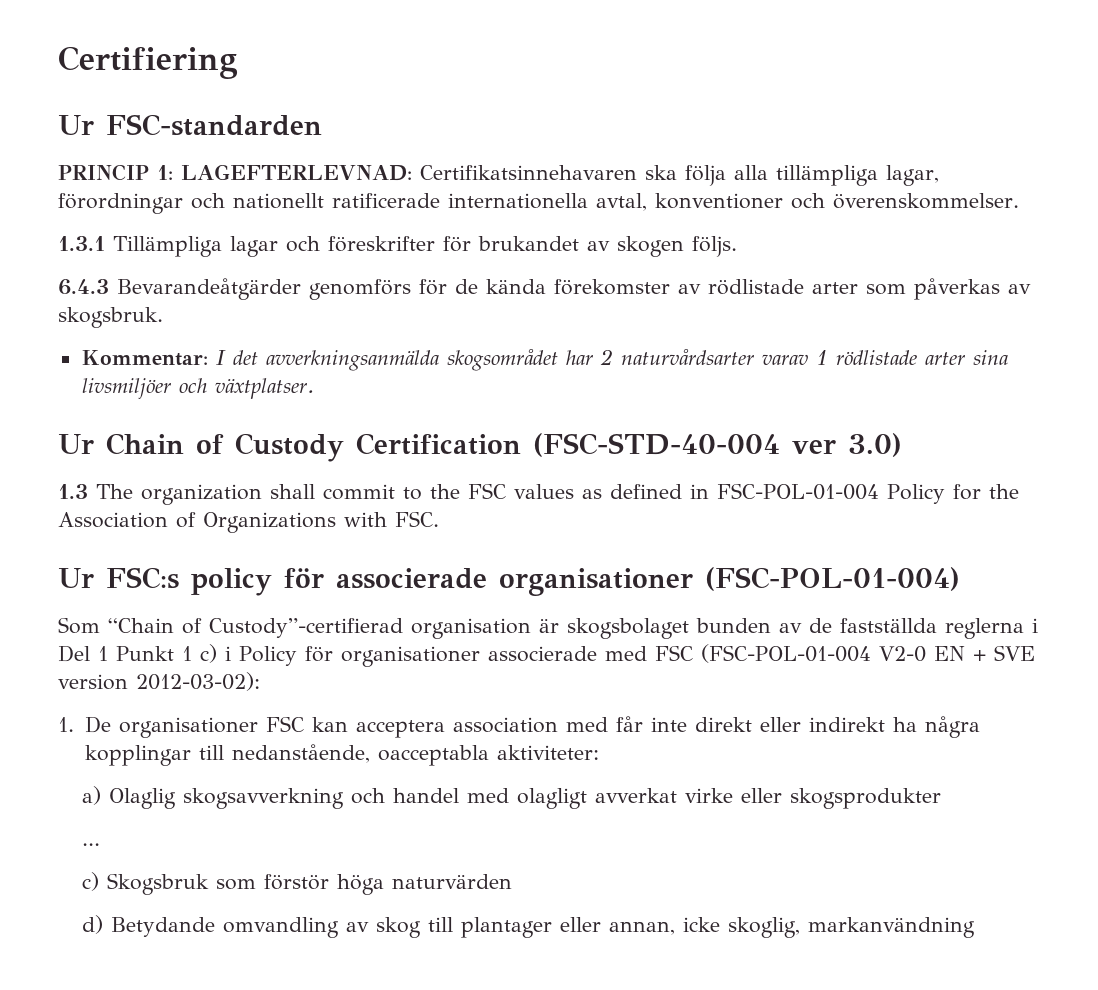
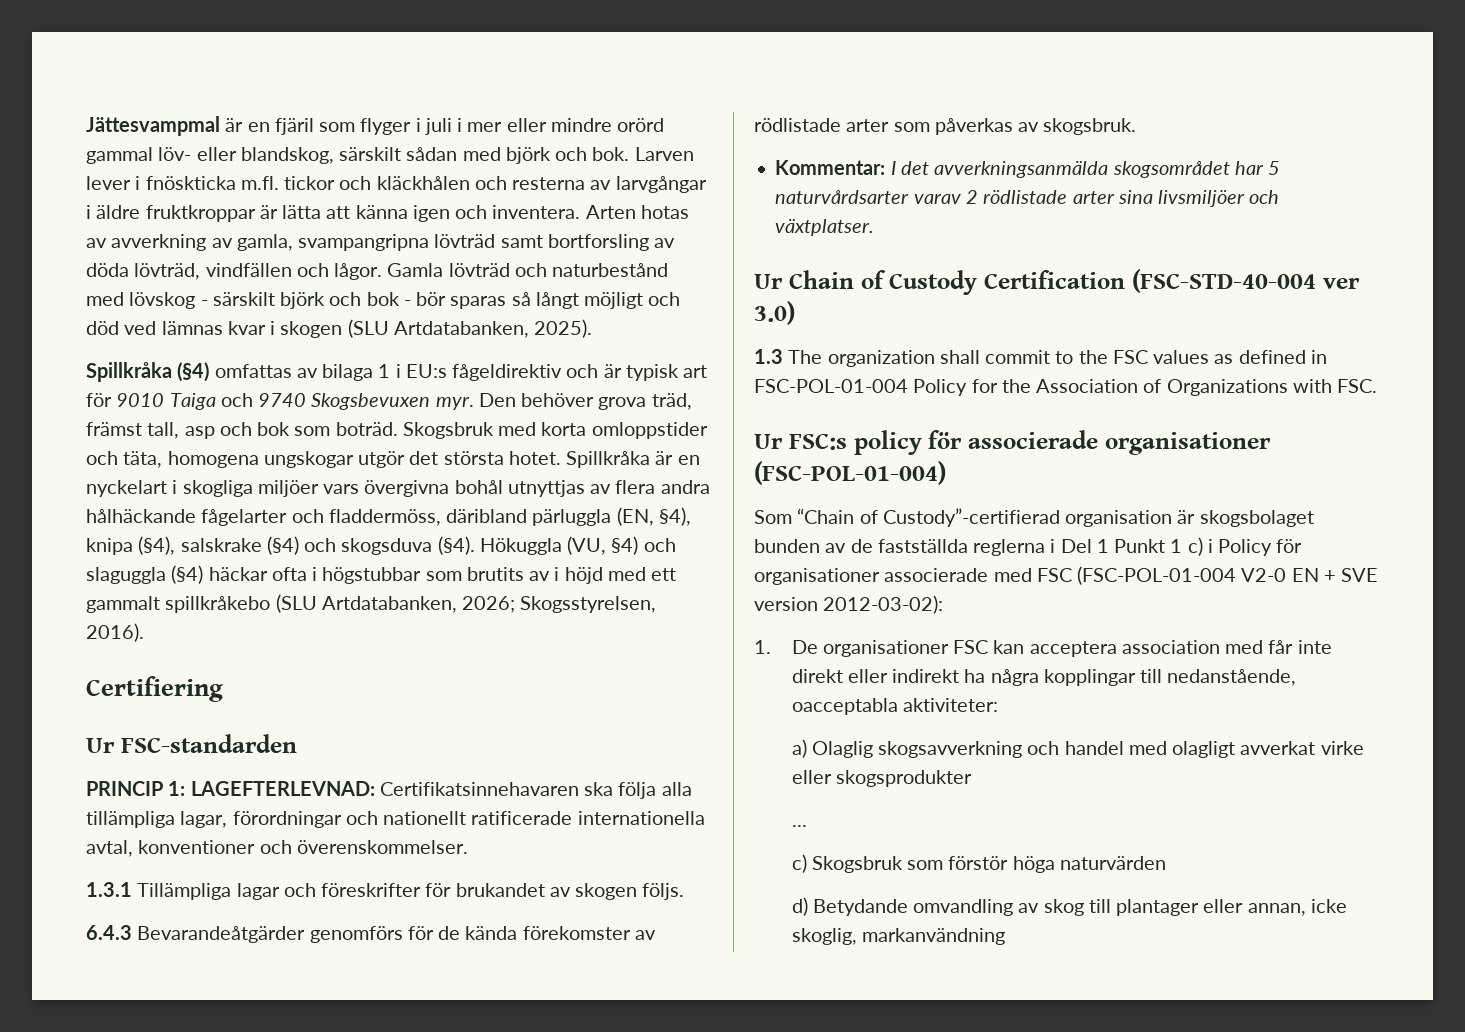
(58, 62) none -> [86,116,665,136] [86,147,694,164] [86,176,707,193] [86,205,689,222] [86,234,676,251] [86,263,669,280] [86,292,681,309] [86,319,593,338] [86,362,708,382] [86,393,692,410] [86,422,708,439] [86,451,700,468] [86,480,710,497] [86,507,691,526] [86,536,676,555] [86,565,677,584] [86,594,657,613] [86,623,144,642] Jättesvampmal är en fjäril som flyger i juli i mer eller mindre orörd gammal löv- eller blandskog, särskilt sådan med björk och bok. Larven lever i fnöskticka m.fl. tickor och kläckhålen och resterna av larvgångar i äldre fruktkroppar är lätta att känna igen och inventera. Arten hotas av avverkning av gamla, svampangripna lövträd samt bortforsling av döda lövträd, vindfällen och lågor. Gamla lövträd och naturbestånd med lövskog - särskilt björk och bok - bör sparas så långt möjligt och död ved lämnas kvar i skogen (SLU Artdatabanken, 2025). // Spillkråka (§4) omfattas av bilaga 1 i EU:s fågeldirektiv och är typisk art för 9010 Taiga och 9740 Skogsbevuxen myr. Den behöver grova träd, främst tall, asp och bok som boträd. Skogsbruk med korta omloppstider och täta, homogena ungskogar utgör det största hotet. Spillkråka är en nyckelart i skogliga miljöer vars övergivna bohål utnyttjas av flera andra hålhäckande fågelarter och fladdermöss, däribland pärluggla (EN, §4), knipa (§4), salskrake (§4) och skogsduva (§4). Hökuggla (VU, §4) och slaguggla (§4) häckar ofta i högstubbar som brutits av i höjd med ett gammalt spillkråkebo (SLU Artdatabanken, 2026; Skogsstyrelsen, 2016). //
[599,349,613,365] 2 -> [1268,161,1281,175] 5
[815,350,828,365] 1 -> [965,190,978,204] 2

